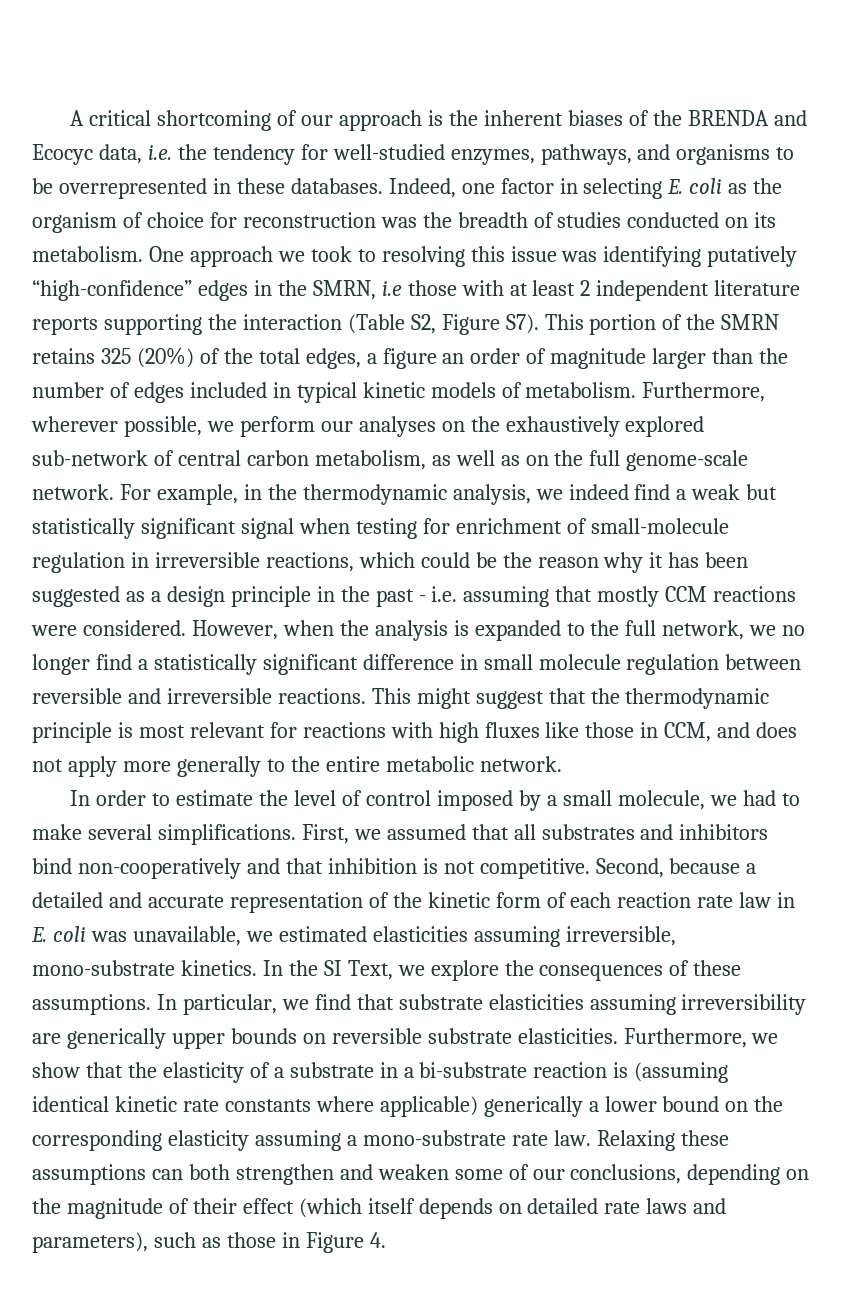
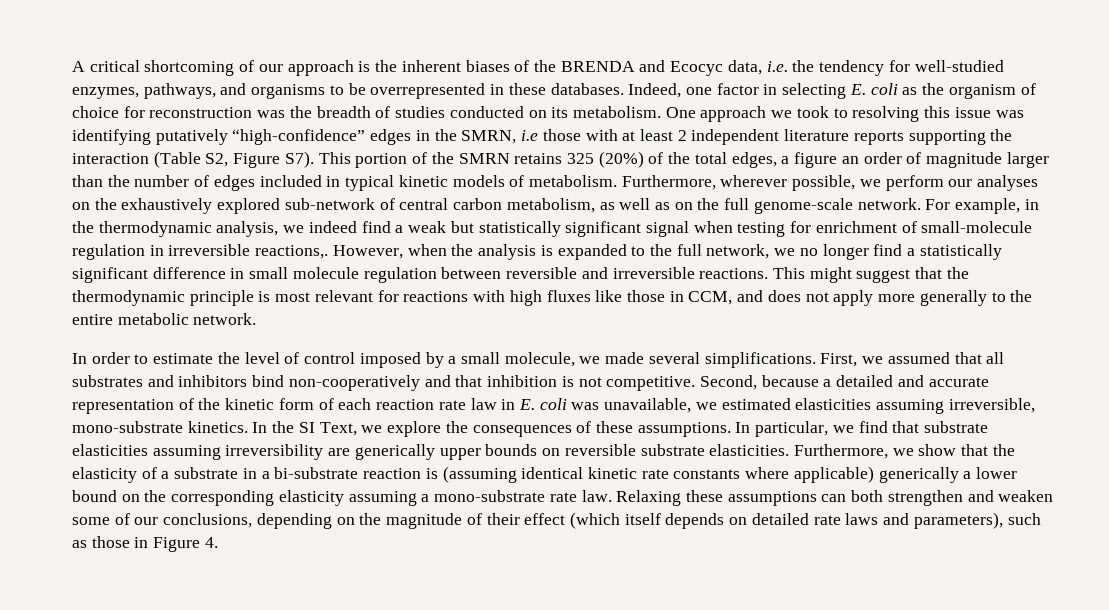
[265,552,749,573] [32,586,797,607] [31,620,186,636] reactions, which could be the reason why it has been suggested as a design principle in the past - i.e. assuming that mostly CCM reactions were considered. -> [255,245,329,259] reactions,.
[742,790,800,806] [32,824,82,840] had to make -> [605,352,645,364] made

